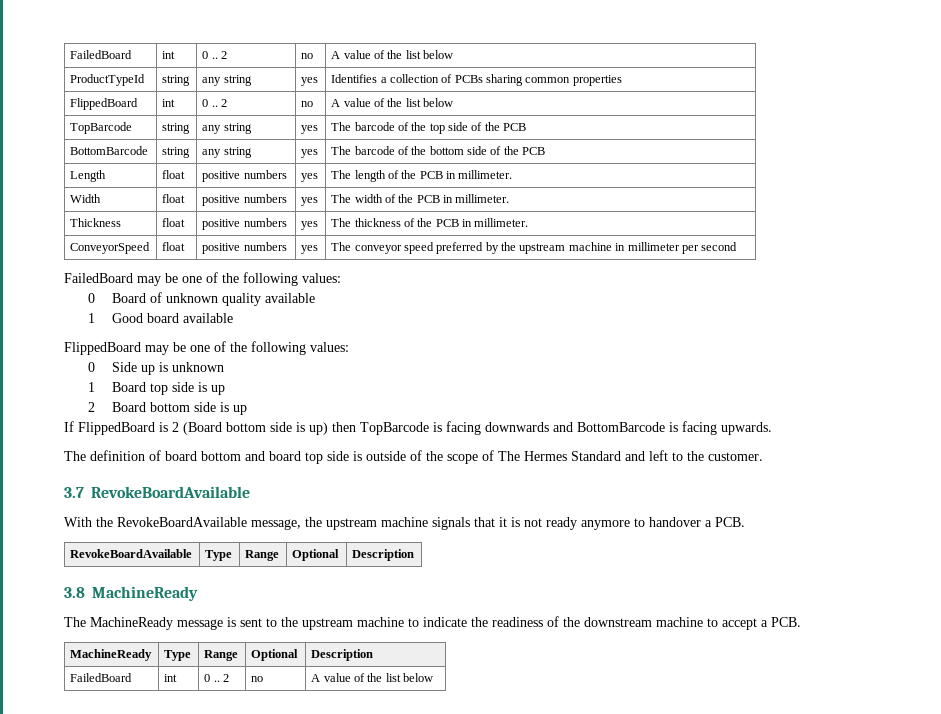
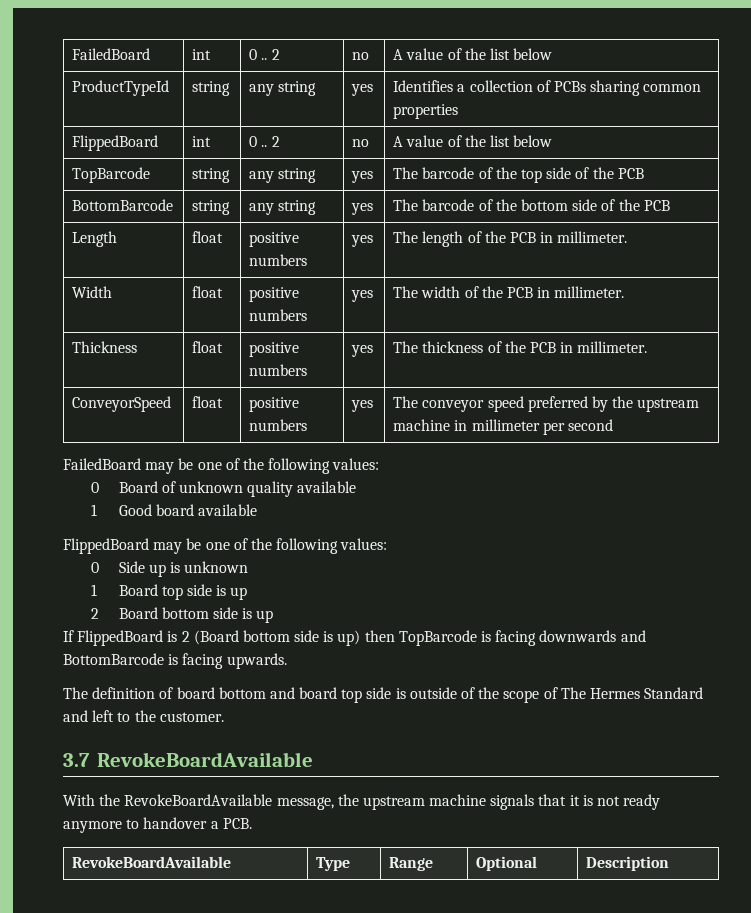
[64,586,198,601] [64,616,801,630] [70,649,153,661] [164,650,192,661] [204,650,239,661] [251,649,299,661] [311,649,374,661] [70,673,133,682] [164,674,178,682] [204,674,229,682] [251,676,264,682] [311,673,434,682] // 3.8 MachineReady // The MachineReady message is sent to the upstream machine to indicate the readiness of the downstream machine to accept a PCB. // MachineReady | Type | Range | Optional | Description // FailedBoard | int | 0 .. 2 | no | A value of the list below -> (670, 863) none

